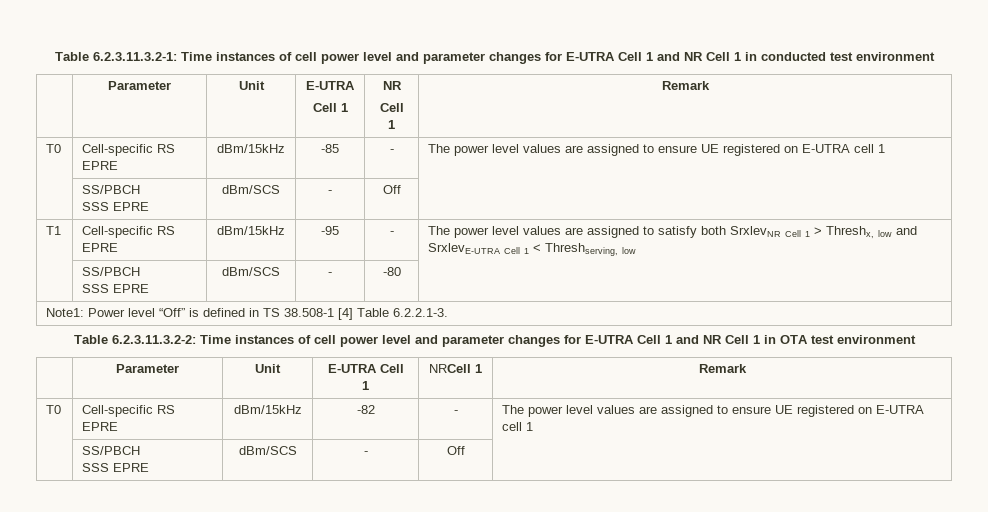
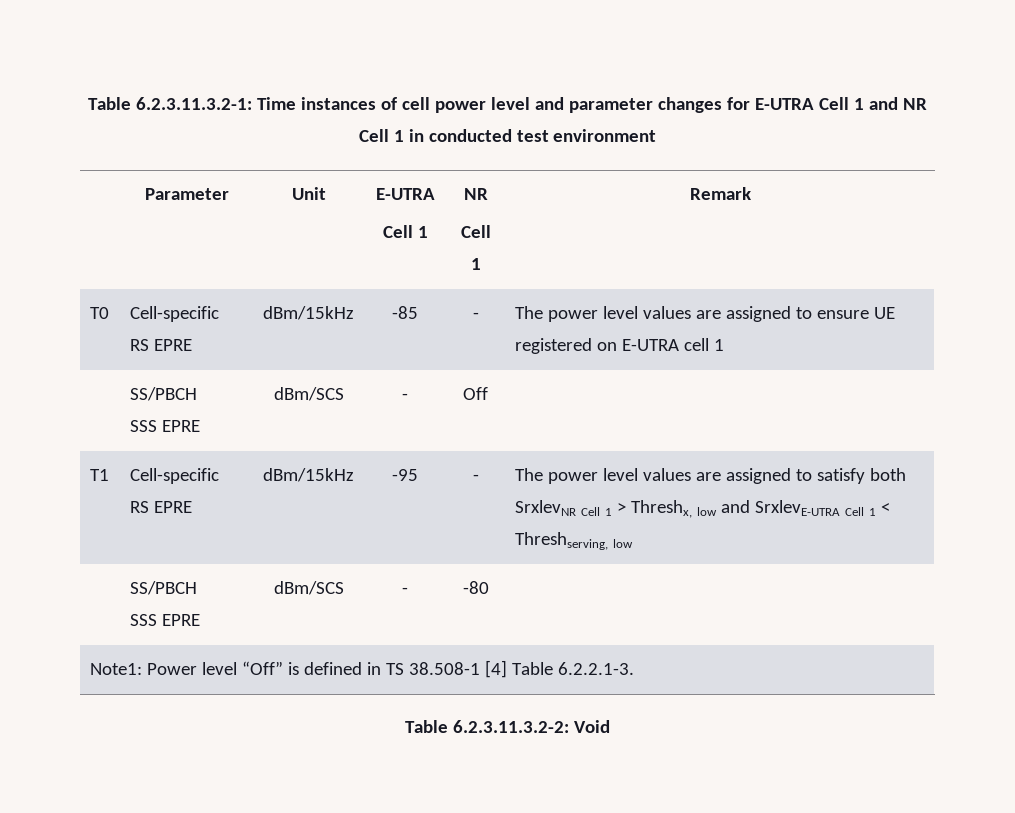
[199,335,916,347] [116,364,179,373] [255,364,281,373] [327,364,404,373] [362,381,369,390] [429,364,482,373] [698,364,747,373] [46,405,62,414] [82,405,176,417] [82,422,119,431] [233,405,302,414] [356,405,375,414] [453,410,458,414] [502,405,925,417] [502,422,534,431] [82,446,141,455] [82,463,150,472] [238,446,297,455] [363,451,368,455] [446,446,465,455] Time instances of cell power level and parameter changes for E-UTRA Cell 1 and NR Cell 1 in OTA test environment // | Parameter | Unit | E-UTRA Cell 1 | NRCell 1 | Remark // T0 | Cell-specific RS EPRE | dBm/15kHz | -82 | - | The power level values are assigned to ensure UE registered on E-UTRA cell 1 // | SS/PBCH // SSS EPRE | dBm/SCS | - | Off | -> [573,720,610,733] Void

